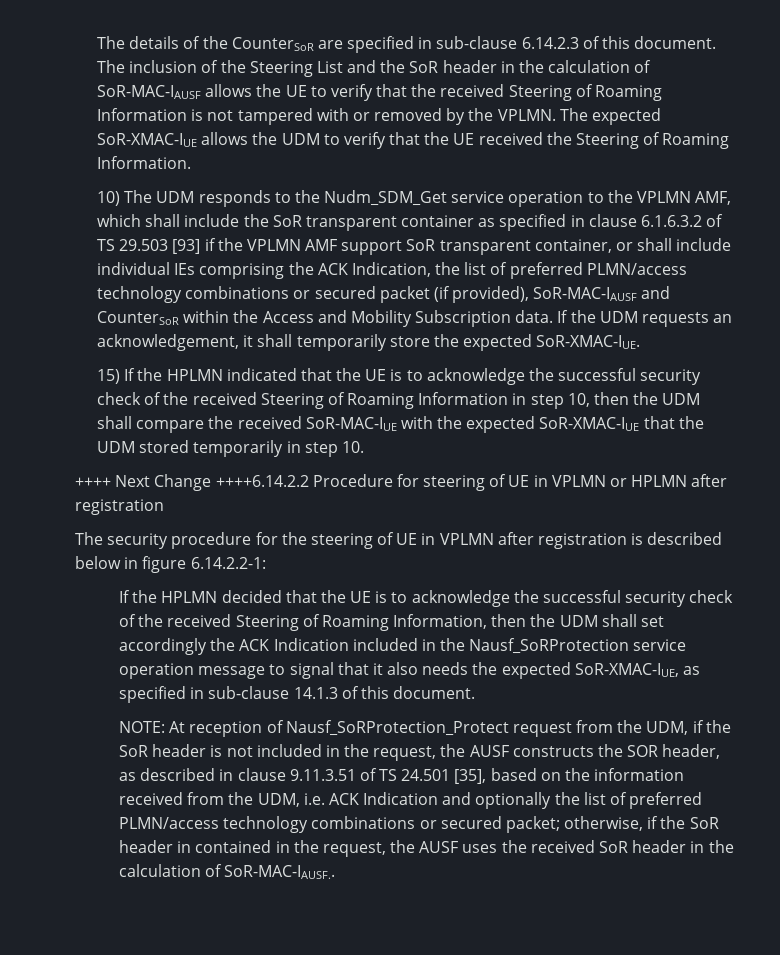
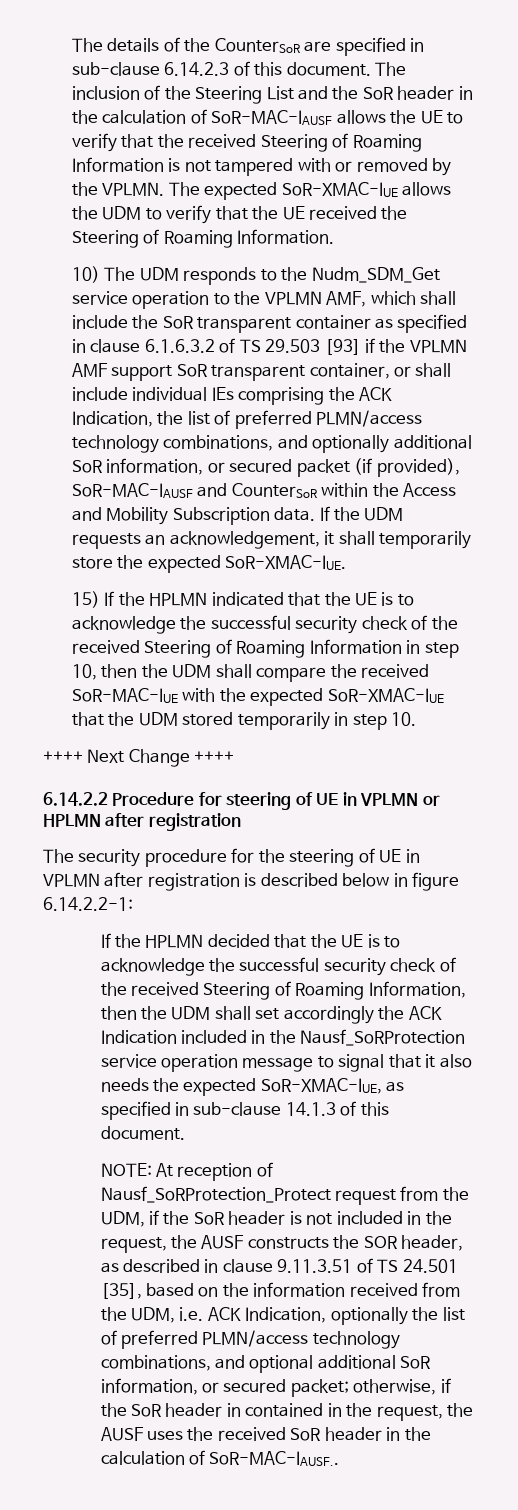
[185,286,290,299] combinations -> [163,435,472,453] [71,458,204,475] combinations, and optionally additional SoR information,
[215,475,309,487] ++++6.14.2.2 -> [194,751,235,762] [43,792,108,806] ++++ // 6.14.2.2
[363,792,472,805] Indication and -> [245,1307,327,1323] Indication,
[311,816,416,829] combinations -> [100,1355,432,1373] [100,1378,198,1395] combinations, and optional additional SoR information,

